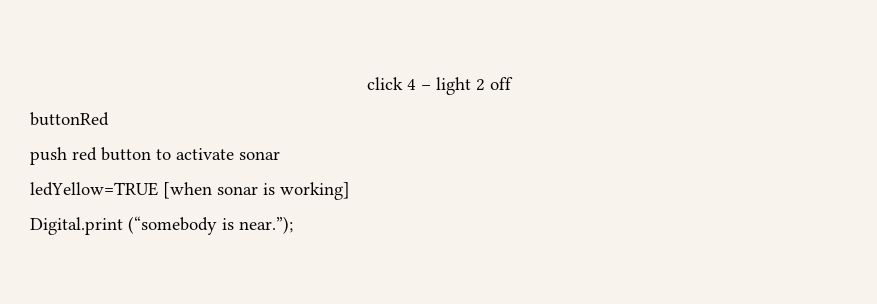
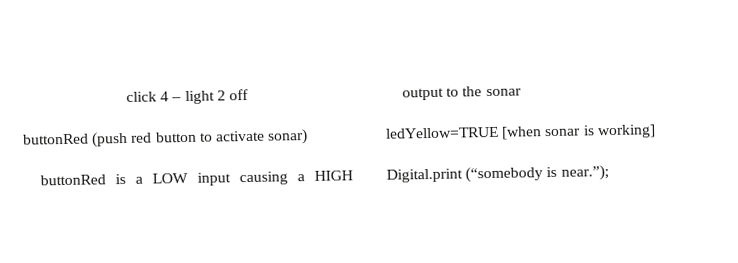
[30,147,67,165] // push -> [91,131,129,148] (push
(234, 154) none -> [267,129,309,145] [40,170,353,186] [402,86,483,101] sonar) // buttonRed is a LOW input causing a HIGH output to the

